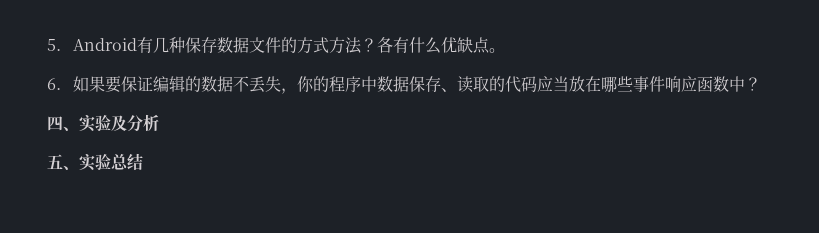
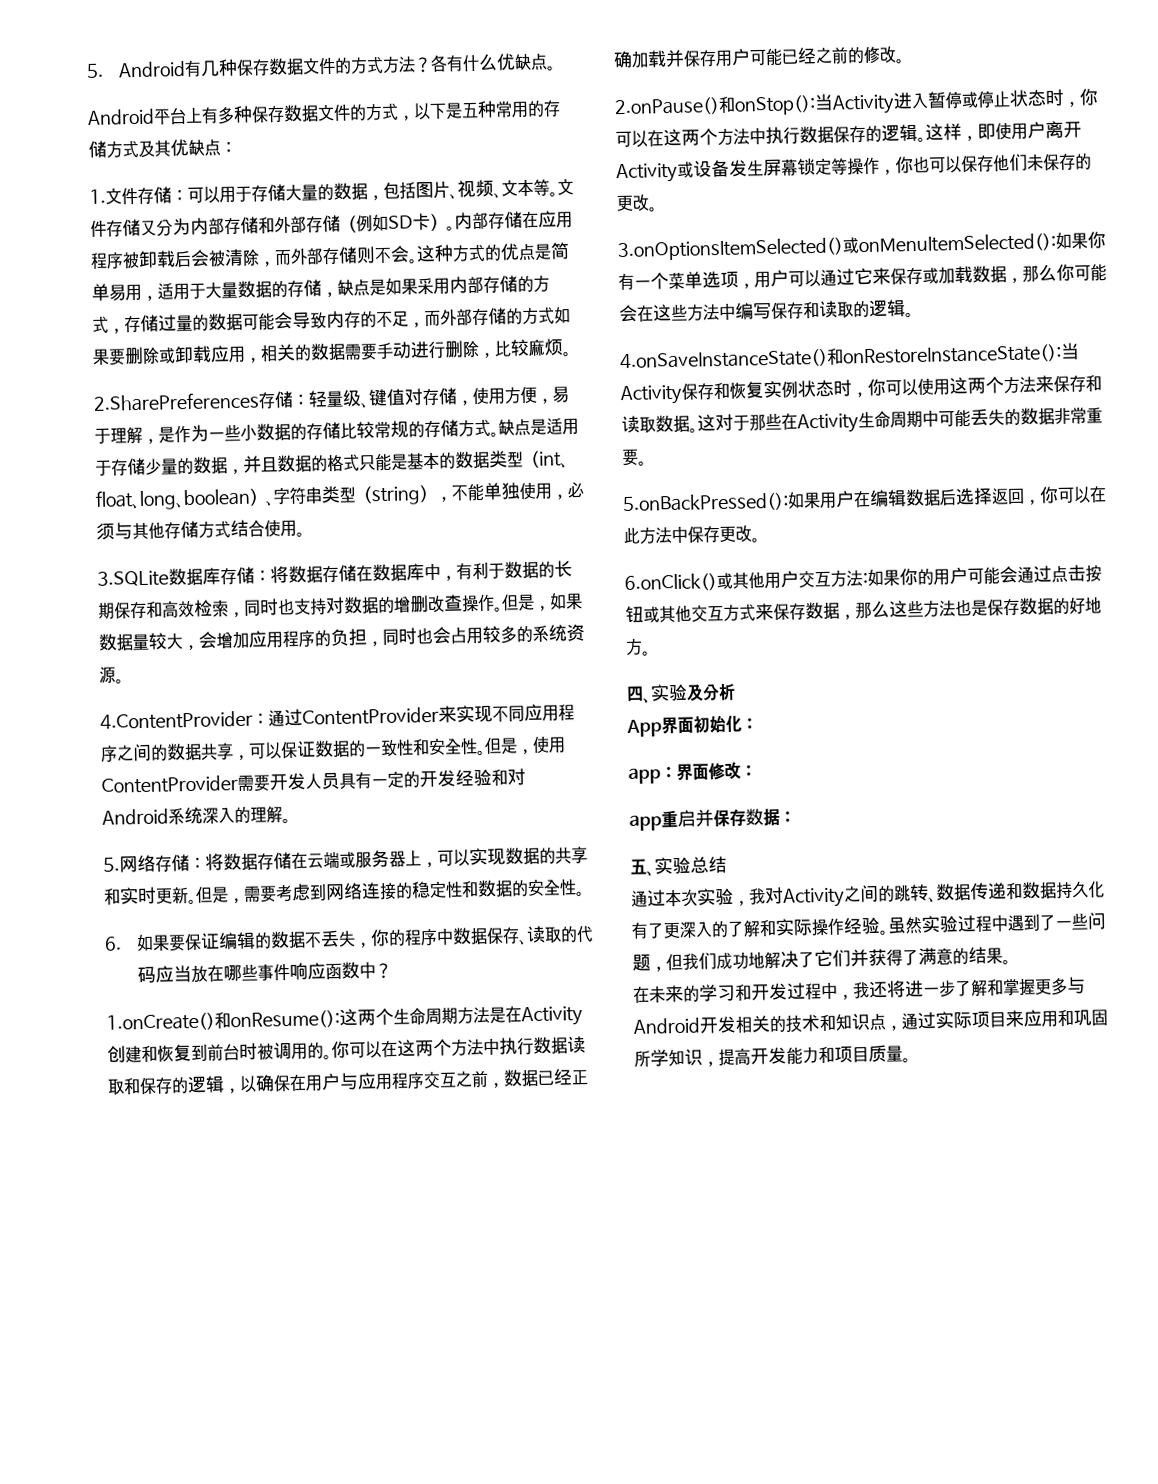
(505, 50) none -> [87,99,561,126] [88,138,237,159] [89,177,574,205] [90,210,573,238] [90,242,570,270] [91,274,550,301] [92,306,571,334] [92,338,572,366] [93,385,569,412] [94,417,579,445] [95,450,569,477] [95,481,584,510] [96,519,305,540] [97,560,573,587] [98,592,583,620] [98,623,585,652] [99,666,124,684] [100,703,575,730] [100,736,566,763] [101,768,526,794] [102,805,291,826] [103,845,588,873] [103,878,585,906] // Android平台上有多种保存数据文件的方式，以下是五种常用的存储方式及其优缺点： // 1.文件存储：可以用于存储大量的数据，包括图片、视频、文本等。文件存储又分为内部存储和外部存储（例如SD卡）。内部存储在应用程序被卸载后会被清除，而外部存储则不会。这种方式的优点是简单易用，适用于大量数据的存储，缺点是如果采用内部存储的方式，存储过量的数据可能会导致内存的不足，而外部存储的方式如果要删除或卸载应用，相关的数据需要手动进行删除，比较麻烦。 // 2.SharePreferences存储：轻量级、键值对存储，使用方便，易于理解，是作为一些小数据的存储比较常规的存储方式。缺点是适用于存储少量的数据，并且数据的格式只能是基本的数据类型（int、float、long、boolean）、字符串类型（string），不能单独使用，必须与其他存储方式结合使用。 // 3.SQLite数据库存储：将数据存储在数据库中，有利于数据的长期保存和高效检索，同时也支持对数据的增删改查操作。但是，如果数据量较大，会增加应用程序的负担，同时也会占用较多的系统资源。 // 4.ContentProvider：通过ContentProvider来实现不同应用程序之间的数据共享，可以保证数据的一致性和安全性。但是，使用ContentProvider需要开发人员具有一定的开发经验和对Android系统深入的理解。 // 5.网络存储：将数据存储在云端或服务器上，可以实现数据的共享和实时更新。但是，需要考虑到网络连接的稳定性和数据的安全性。
[47,114,159,132] [47,153,143,171] 四、实验及分析 // 五、实验总结 -> [106,1005,583,1032] [107,1035,586,1064] [107,1068,589,1096] [613,45,905,69] [614,88,1098,117] [615,120,1082,148] [616,152,1092,184] [616,193,658,213] [617,231,1106,262] [618,263,1107,291] [619,299,914,323] [619,342,1080,371] [620,374,1102,406] [621,407,1103,434] [621,448,647,467] [622,485,1107,514] [623,524,760,545] [624,564,1102,593] [625,596,1102,624] [625,638,651,657] [626,682,736,704] [626,714,758,738] [628,761,757,784] [629,807,796,831] [630,855,727,877] [631,880,1105,908] [631,912,1106,940] [632,946,1011,972] [633,976,1086,1004] [633,1008,1108,1034] [634,1044,911,1067] 1.onCreate()和onResume():这两个生命周期方法是在Activity创建和恢复到前台时被调用的。你可以在这两个方法中执行数据读取和保存的逻辑，以确保在用户与应用程序交互之前，数据已经正确加载并保存用户可能已经之前的修改。 // 2.onPause()和onStop():当Activity进入暂停或停止状态时，你可以在这两个方法中执行数据保存的逻辑。这样，即使用户离开Activity或设备发生屏幕锁定等操作，你也可以保存他们未保存的更改。 // 3.onOptionsItemSelected()或onMenuItemSelected():如果你有一个菜单选项，用户可以通过它来保存或加载数据，那么你可能会在这些方法中编写保存和读取的逻辑。 // 4.onSaveInstanceState()和onRestoreInstanceState():当Activity保存和恢复实例状态时，你可以使用这两个方法来保存和读取数据。这对于那些在Activity生命周期中可能丢失的数据非常重要。 // 5.onBackPressed():如果用户在编辑数据后选择返回，你可以在此方法中保存更改。 // 6.onClick()或其他用户交互方法:如果你的用户可能会通过点击按钮或其他交互方式来保存数据，那么这些方法也是保存数据的好地方。 // 四、实验及分析 // App界面初始化： // app：界面修改： // app重启并保存数据： // 五、实验总结 // 通过本次实验，我对Activity之间的跳转、数据传递和数据持久化有了更深入的了解和实际操作经验。虽然实验过程中遇到了一些问题，但我们成功地解决了它们并获得了满意的结果。 // 在未来的学习和开发过程中，我还将进一步了解和掌握更多与Android开发相关的技术和知识点，通过实际项目来应用和巩固所学知识，提高开发能力和项目质量。

